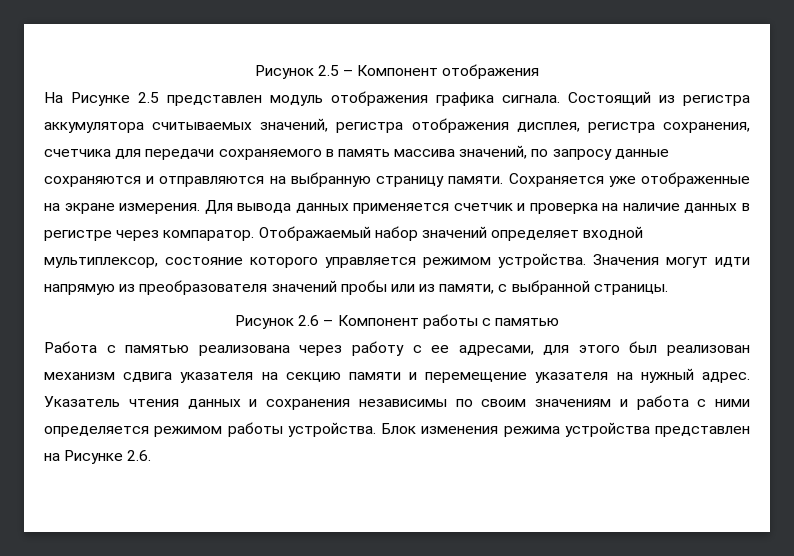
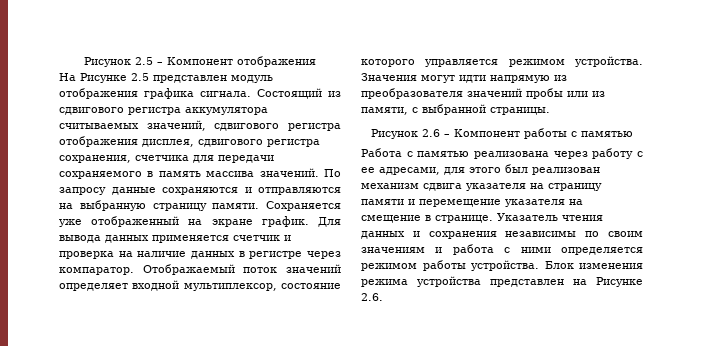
(675, 99) none -> [59,107,124,115] сдвигового
(329, 125) none -> [214,123,280,131] сдвигового
(580, 127) none -> [198,139,263,147] сдвигового
[459,145,549,159] значений, по -> [259,168,341,177] значений. По
[641,172,750,187] отображенные -> [91,216,180,227] отображенный
[119,203,201,214] измерения. -> [261,216,309,227] график.
[374,226,418,241] набор -> [243,267,278,273] поток
[285,372,341,382] секцию -> [548,183,602,191] страницу
[640,368,750,383] нужный адрес. -> [361,215,493,223] смещение в странице.

